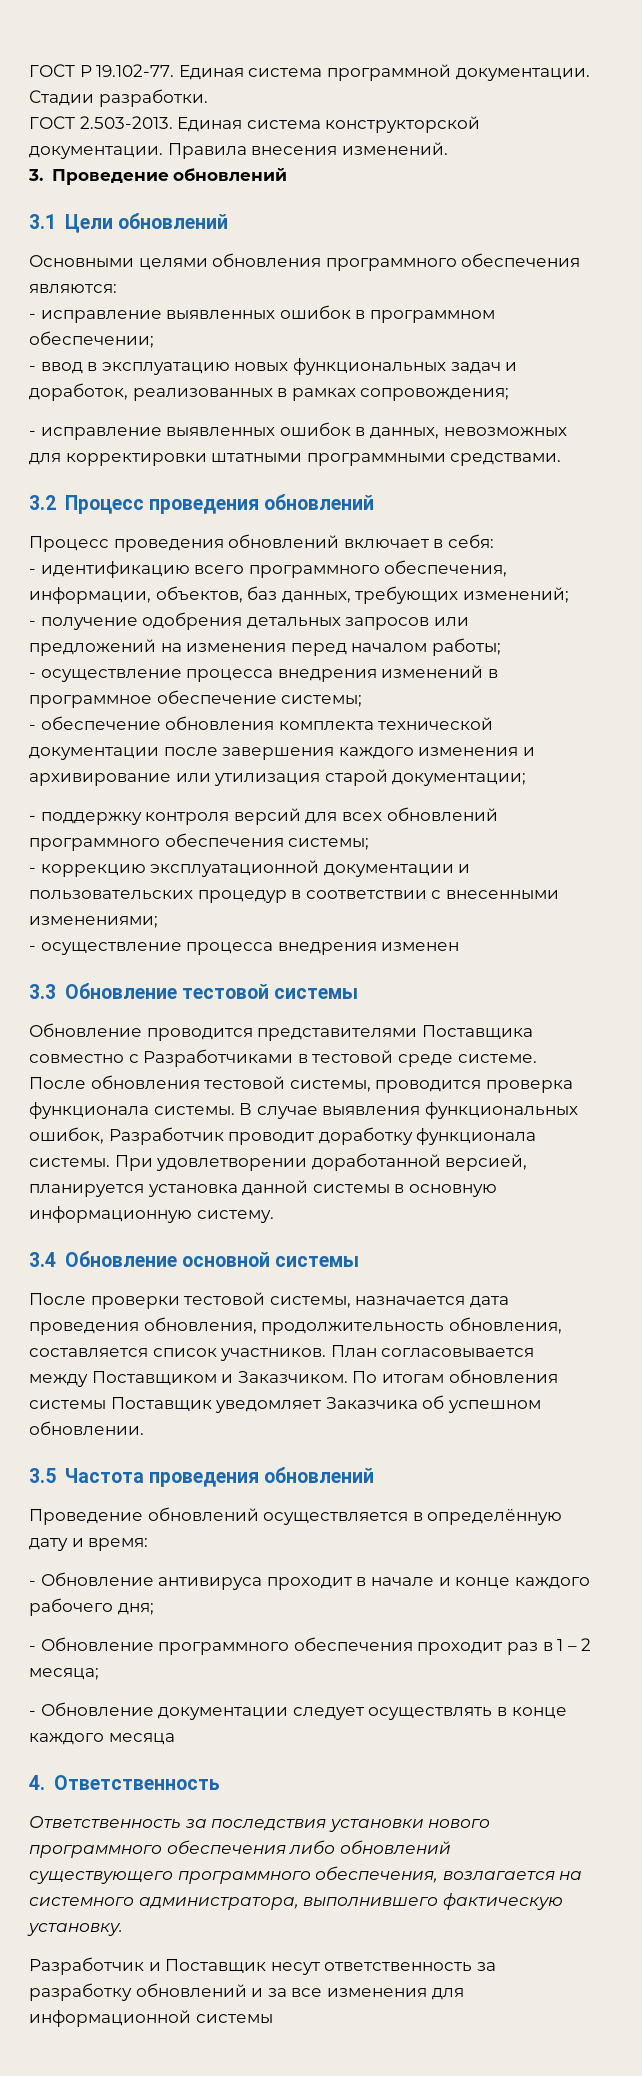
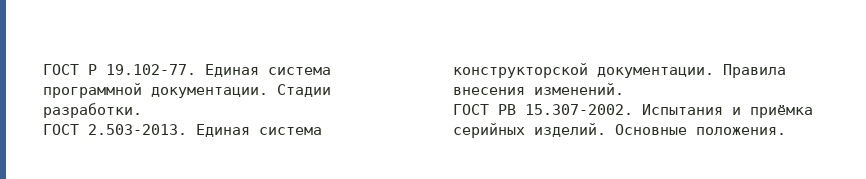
[28,168,288,185] [29,213,228,233] [29,253,581,271] [29,284,117,293] [29,305,495,323] [29,331,154,348] [29,358,518,375] [29,383,510,401] [29,422,567,440] [29,453,562,466] [29,494,375,514] [29,534,494,552] [29,560,508,578] [29,586,569,604] [29,612,469,630] [29,638,501,656] [29,665,498,682] [29,690,363,708] [29,716,494,730] [29,747,535,760] [29,769,527,786] [29,807,498,825] [29,833,370,851] [29,860,471,877] [29,890,559,903] [29,916,158,928] [29,942,460,955] [29,983,359,999] [29,1023,533,1041] [29,1049,537,1067] [29,1075,573,1093] [29,1102,578,1119] [29,1127,537,1145] [29,1153,528,1171] [29,1180,497,1197] [29,1206,274,1223] [29,1251,360,1267] [29,1292,509,1309] [29,1317,562,1335] [29,1345,535,1361] [29,1369,558,1387] [29,1395,541,1413] [29,1421,144,1435] [29,1467,375,1487] [29,1507,563,1525] [29,1538,149,1551] [29,1572,590,1590] [29,1598,154,1616] [29,1637,592,1655] [29,1668,99,1680] [29,1702,567,1720] [29,1733,175,1745] [29,1775,220,1790] [29,1816,491,1832] [29,1840,451,1858] [29,1866,583,1884] [29,1893,563,1910] [27,1923,123,1936] [29,1957,496,1975] [29,1983,464,2001] [29,2010,273,2027] 3. Проведение обновлений // 3.1 Цели обновлений // Основными целями обновления программного обеспечения являются: // - исправление выявленных ошибок в программном обеспечении; // - ввод в эксплуатацию новых функциональных задач и доработок, реализованных в рамках сопровождения; // - исправление выявленных ошибок в данных, невозможных для корректировки штатными программными средствами. // 3.2 Процесс проведения обновлений // Процесс проведения обновлений включает в себя: // - идентификацию всего программного обеспечения, информации, объектов, баз данных, требующих изменений; // - получение одобрения детальных запросов или предложений на изменения перед началом работы; // - осуществление процесса внедрения изменений в программное обеспечение системы; // - обеспечение обновления комплекта технической документации после завершения каждого изменения и архивирование или утилизация старой документации; // - поддержку контроля версий для всех обновлений программного обеспечения системы; // - коррекцию эксплуатационной документации и пользовательских процедур в соответствии с внесенными изменениями; // - осуществление процесса внедрения изменен // 3.3 Обновление тестовой системы // Обновление проводится представителями Поставщика совместно с Разработчиками в тестовой среде системе. После обновления тестовой системы, проводится проверка функционала системы. В случае выявления функциональных ошибок, Разработчик проводит доработку функционала системы. При удовлетворении доработанной версией, планируется установка данной системы в основную информационную систему. // 3.4 Обновление основной системы // После проверки тестовой системы, назначается дата проведения обновления, продолжительность обновления, составляется список участников. План согласовывается между Поставщиком и Заказчиком. По итогам обновления системы Поставщик уведомляет Заказчика об успешном обновлении. // 3.5 Частота проведения обновлений // Проведение обновлений осуществляется в определённую дату и время: // - Обновление антивируса проходит в начале и конце каждого рабочего дня; // - Обновление программного обеспечения проходит раз в 1 – 2 месяца; // - Обновление документации следует осуществлять в конце каждого месяца // 4. Ответственность // Ответственность за последствия установки нового программного обеспечения либо обновлений существующего программного обеспечения, возлагается на системного администратора, выполнившего фактическую установку. // Разработчик и Поставщик несут ответственность за разработку обновлений и за все изменения для информационной системы -> [453,104,813,118] [453,123,786,138] ГОСТ РВ 15.307-2002. Испытания и приёмка серийных изделий. Основные положения.

